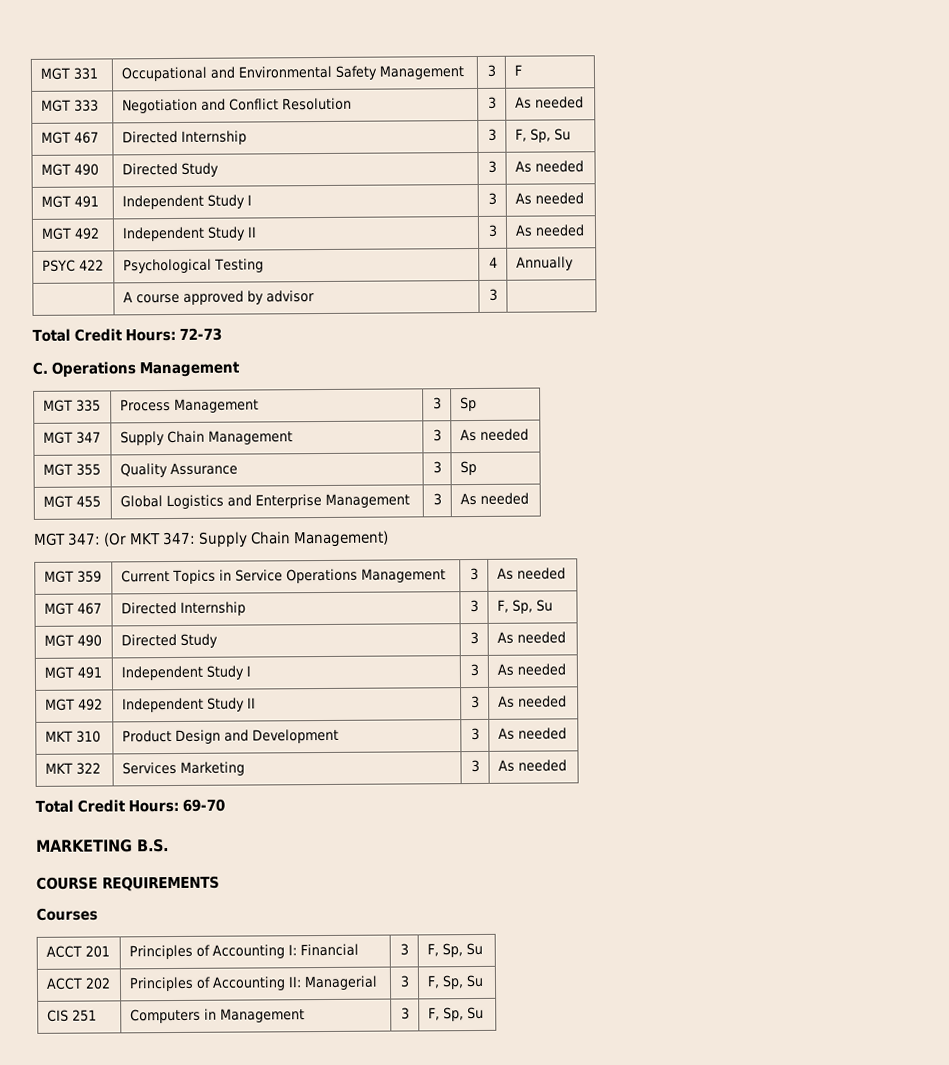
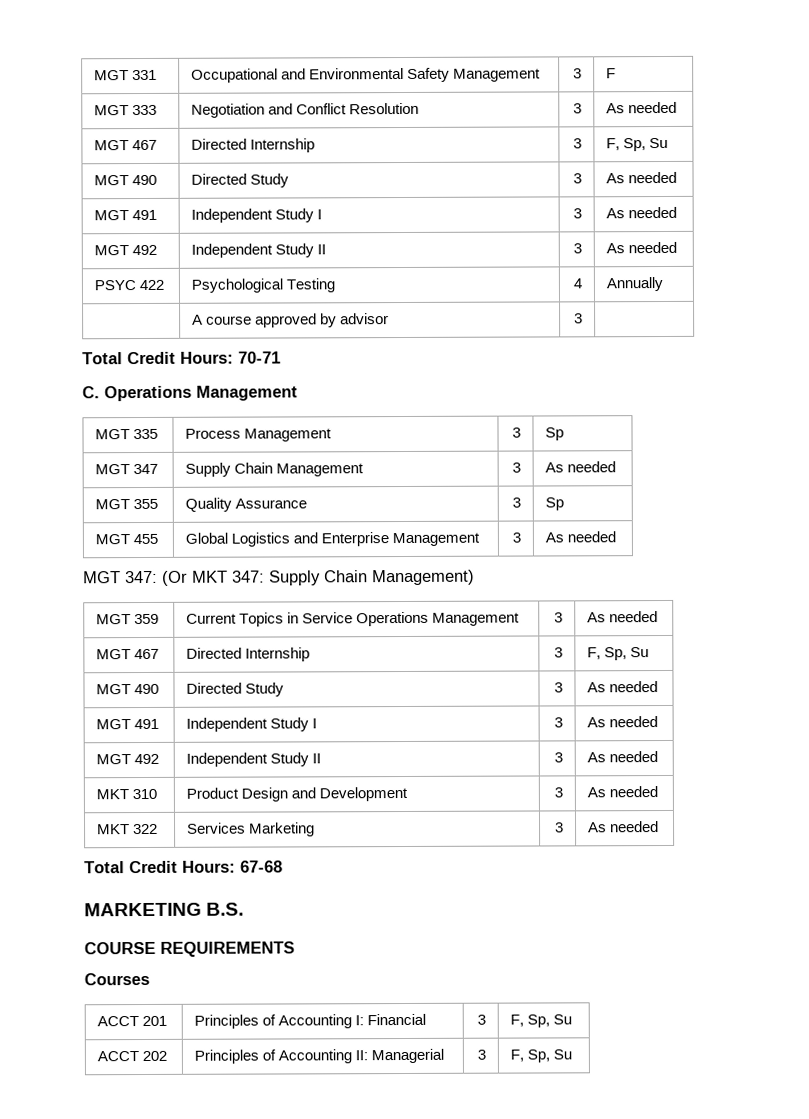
[179,327,223,341] 72-73 -> [238,351,281,364] 70-71
[182,798,226,812] 69-70 -> [240,860,283,873] 67-68
[46,1009,97,1022] [129,1008,305,1024] [401,1007,411,1020] [427,1006,484,1022] // CIS 251 | Computers in Management | 3 | F, Sp, Su -> (573, 1054) none

